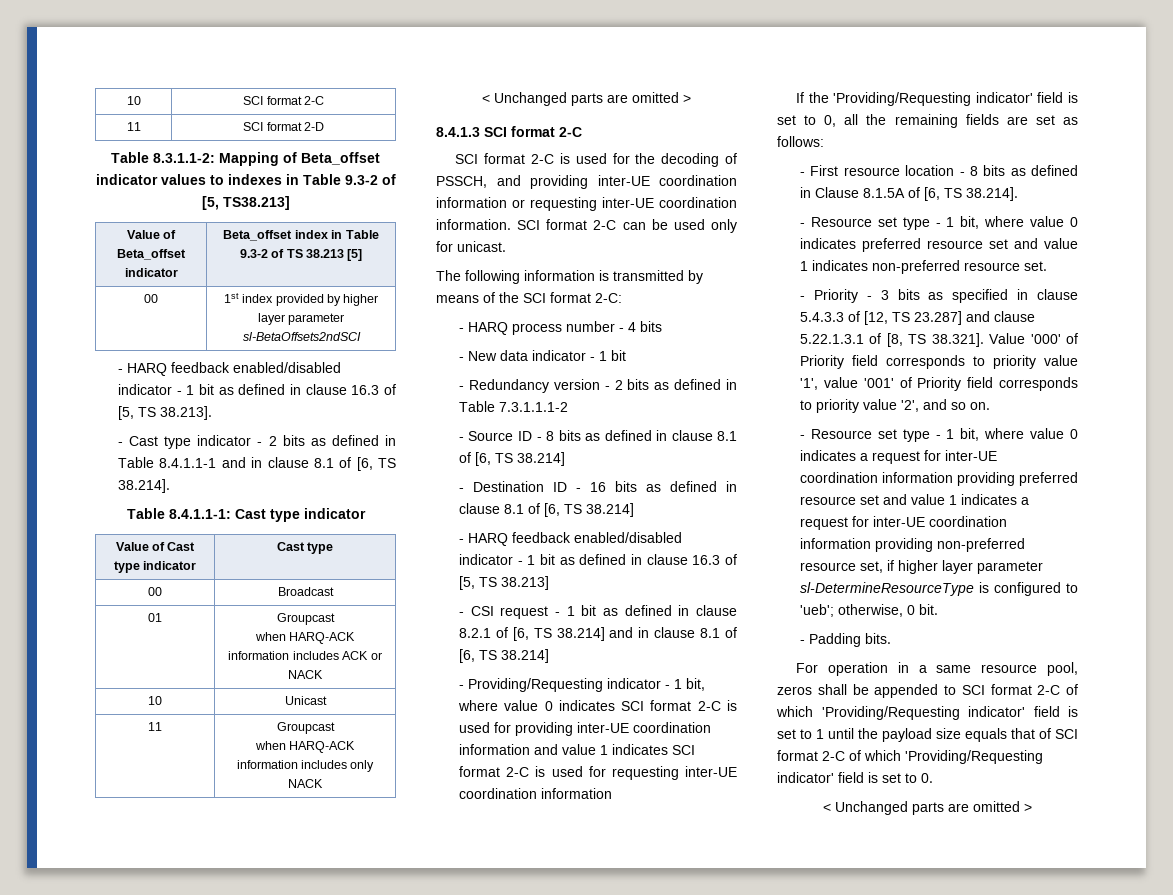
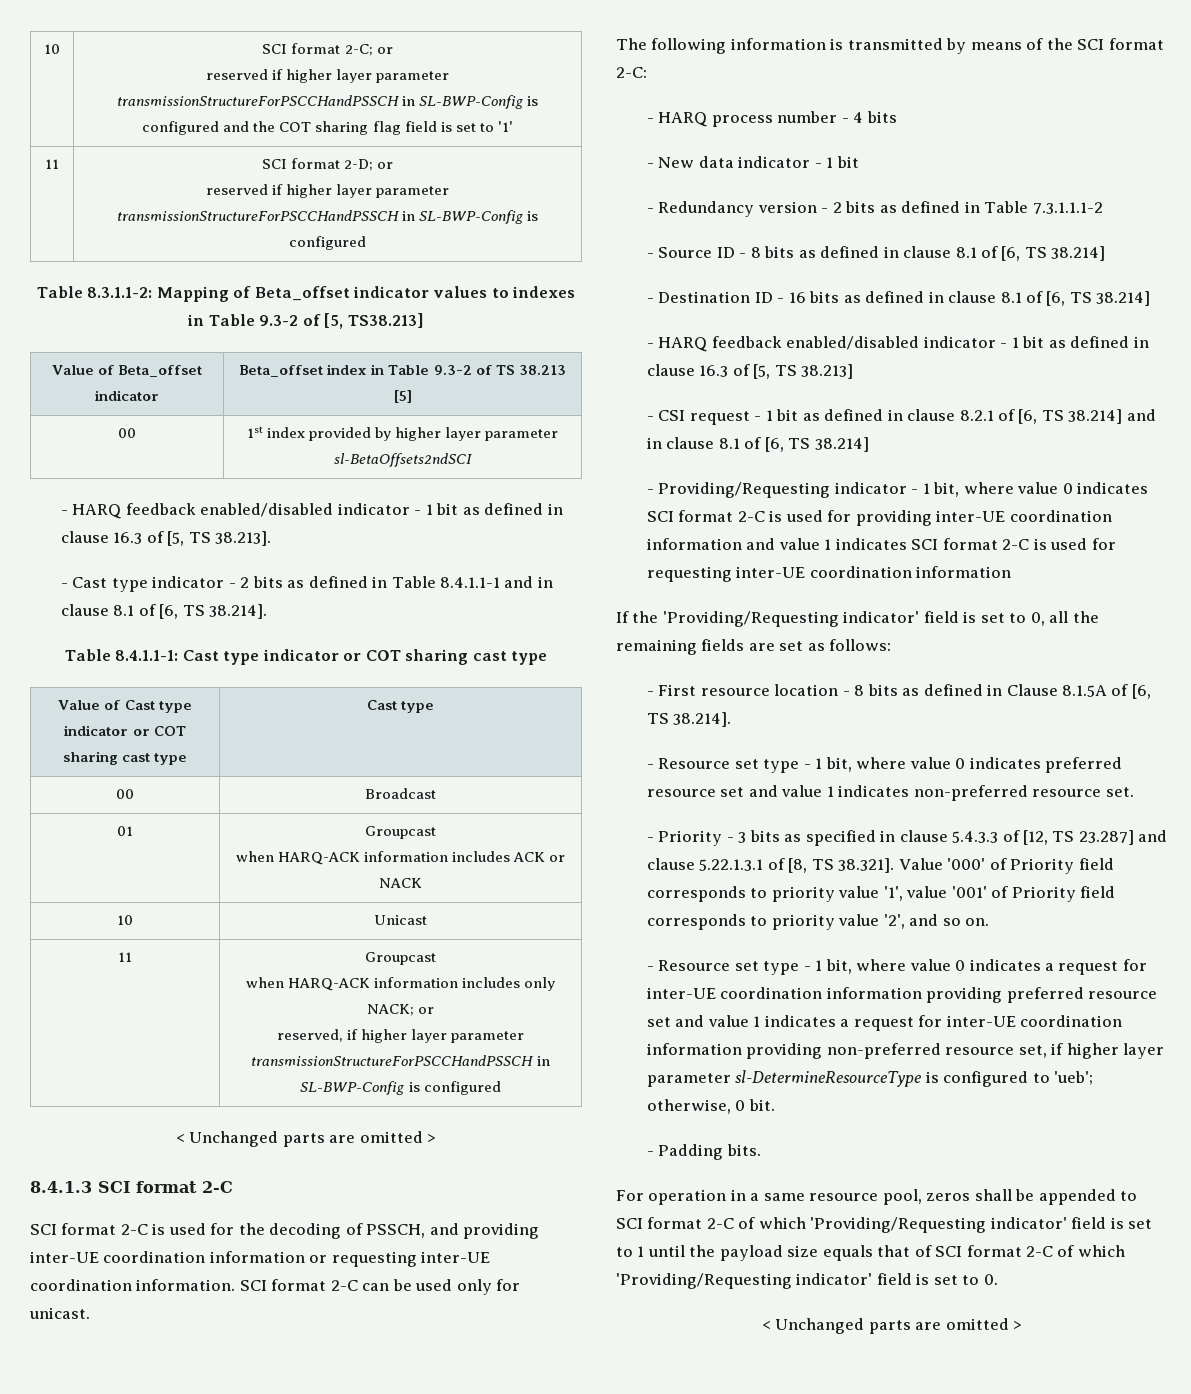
[303,96,324,105] [126,122,141,131] [243,122,324,131] 2-C // 11 | SCI format 2-D -> [344,44,393,56] [205,69,450,83] [116,95,539,109] [142,121,513,135] [45,159,59,169] [261,158,394,171] [205,184,450,198] [116,210,539,224] [289,236,366,250] 2-C; or // reserved if higher layer parameter transmissionStructureForPSCCHandPSSCH in SL-BWP-Config is configured and the COT sharing flag field is set to '1' // 11 | SCI format 2-D; or // reserved if higher layer parameter transmissionStructureForPSCCHandPSSCH in SL-BWP-Config is configured
(366, 513) none -> [343,649,548,665] or COT sharing cast type
(197, 565) none -> [132,726,186,736] [62,751,188,765] or COT sharing cast type
[288,779,323,788] NACK -> [366,1004,435,1016] [276,1029,525,1043] [251,1055,550,1066] [300,1081,501,1095] NACK; or // reserved, if higher layer parameter transmissionStructureForPSCCHandPSSCH in SL-BWP-Config is configured

